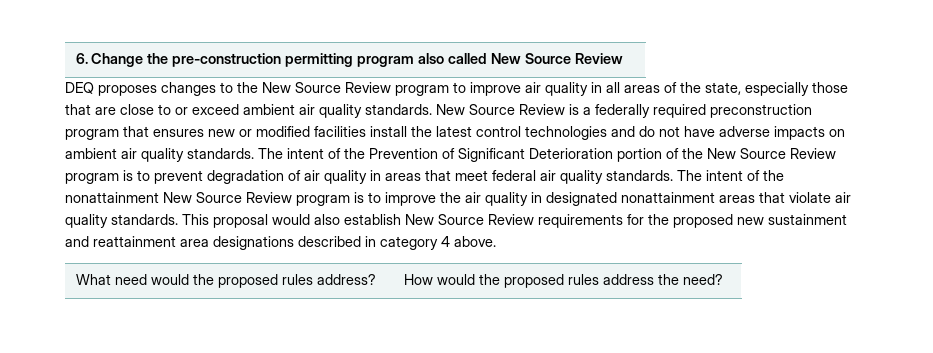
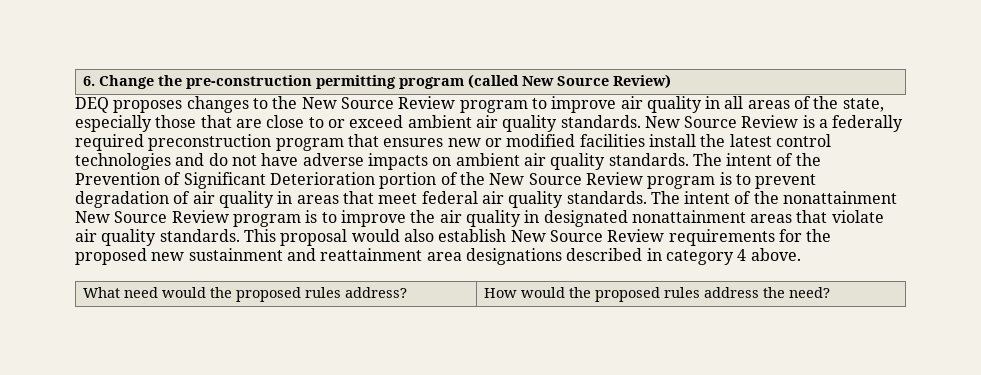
[417,53,623,64] also called New Source Review -> [467,74,671,89] (called New Source Review)

